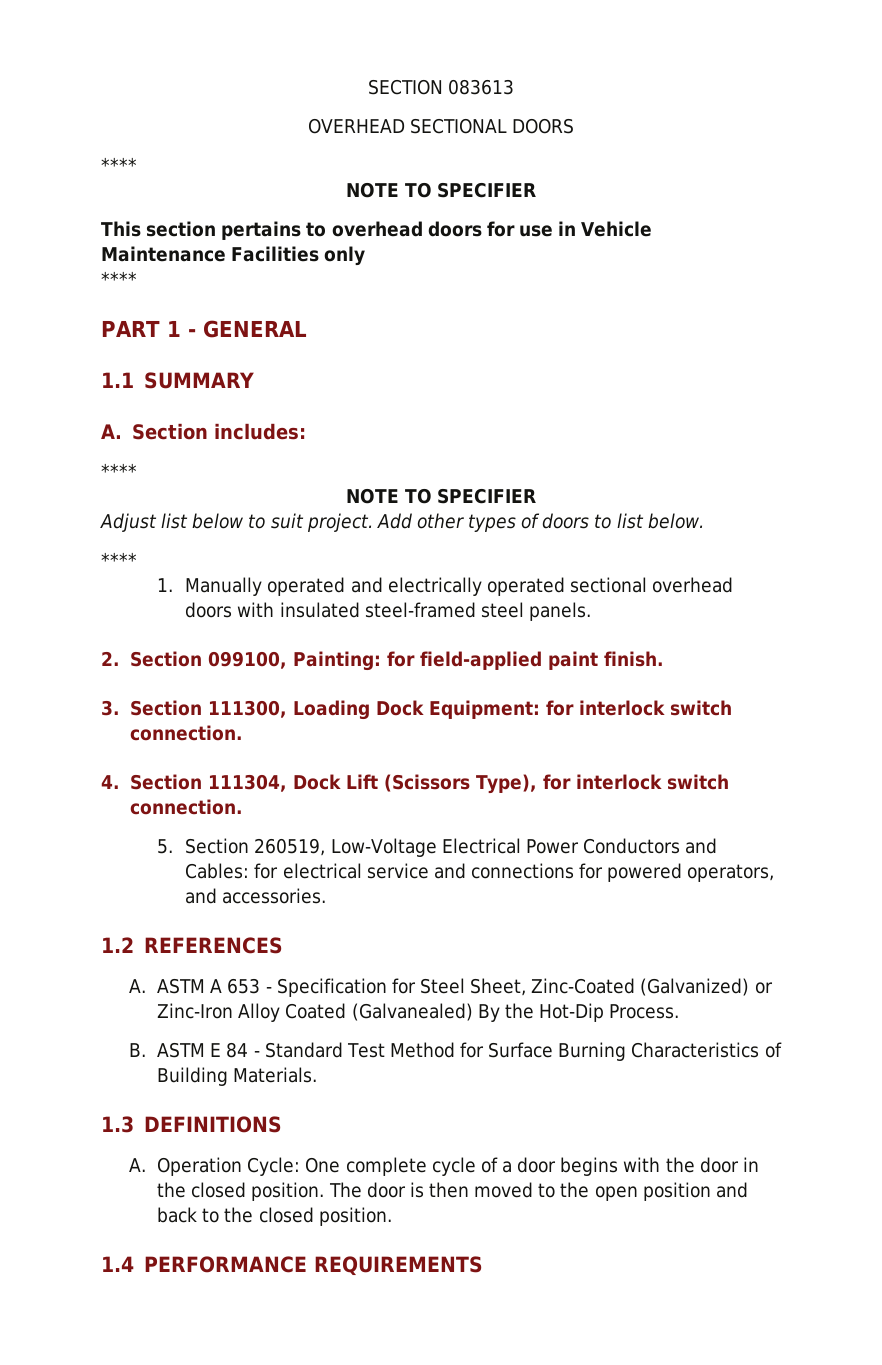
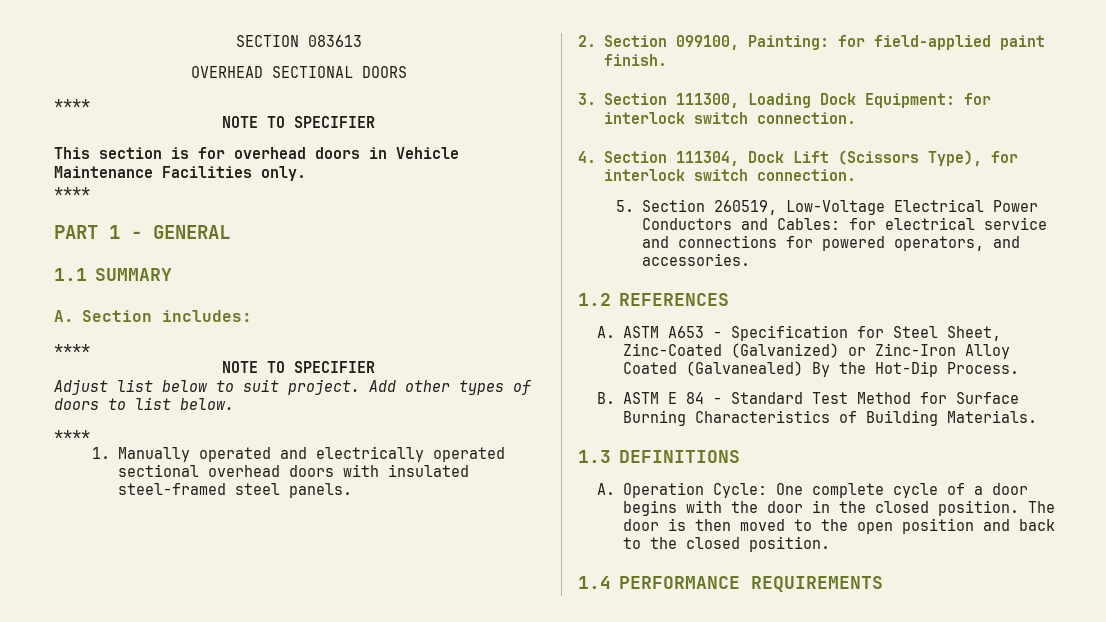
[221,221,553,240] pertains to overhead doors for use -> [171,147,360,159] is for overhead doors
[324,246,366,266] only -> [261,166,306,181] only.
[210,978,261,994] A 653 -> [667,326,704,338] A653

